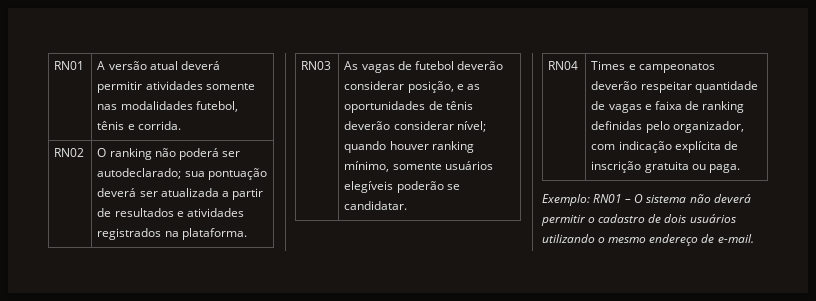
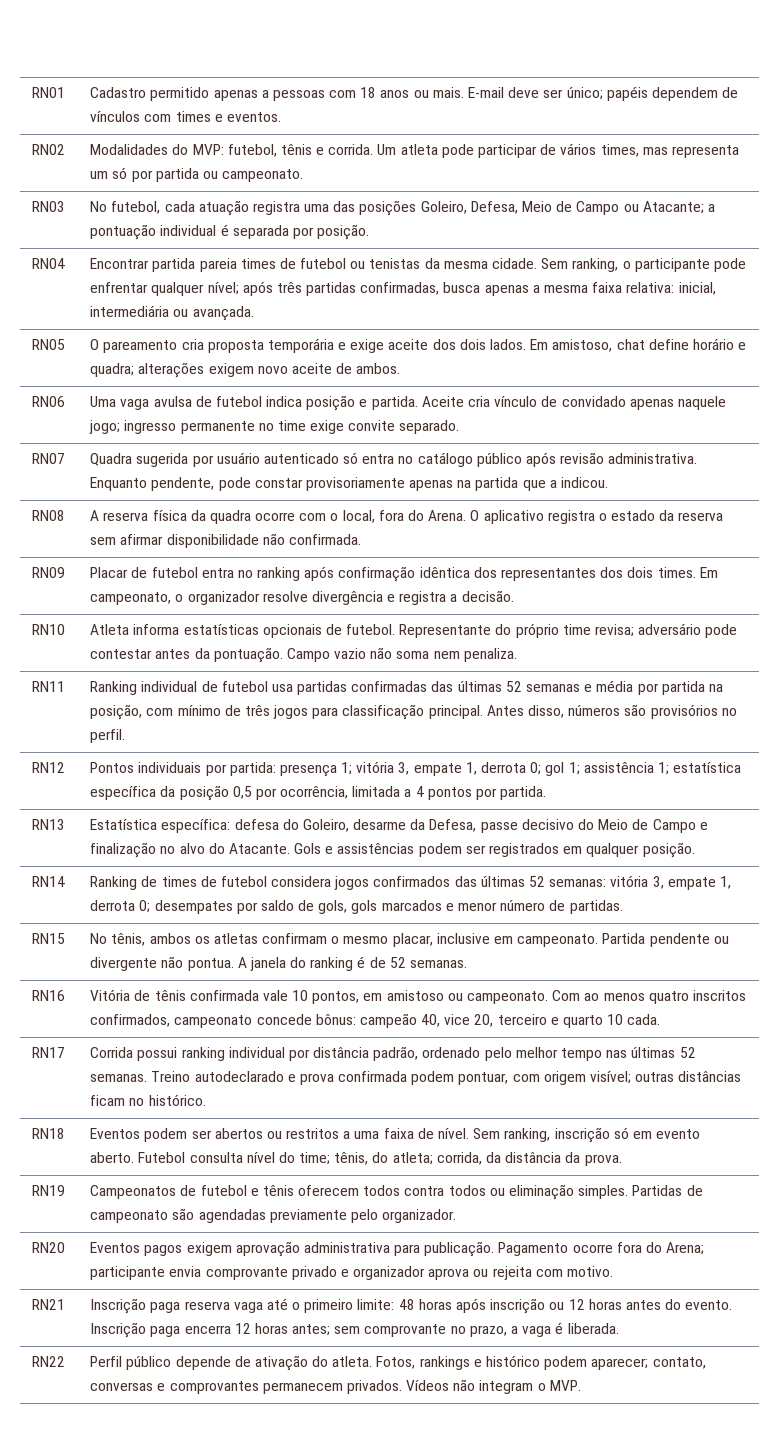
[97,61,220,70] [97,81,255,93] [97,101,238,112] [97,121,181,130] [54,148,85,157] [97,148,240,160] [97,168,267,180] [97,188,263,200] [97,208,244,217] [97,228,247,240] [301,61,332,70] [344,61,503,73] [344,81,480,93] [344,101,473,113] [344,121,486,132] [344,141,474,153] [344,161,493,172] [344,181,460,193] [344,201,408,210] [548,61,579,70] [591,61,715,73] [591,81,758,93] [591,101,744,113] [591,121,744,133] [591,141,738,153] [591,161,740,173] [542,194,751,206] [541,214,736,226] [542,234,754,246] A versão atual deverá permitir atividades somente nas modalidades futebol, tênis e corrida. // RN02 | O ranking não poderá ser autodeclarado; sua pontuação deverá ser atualizada a partir de resultados e atividades registrados na plataforma. // RN03 | As vagas de futebol deverão considerar posição, e as oportunidades de tênis deverão considerar nível; quando houver ranking mínimo, somente usuários elegíveis poderão se candidatar. // RN04 | Times e campeonatos deverão respeitar quantidade de vagas e faixa de ranking definidas pelo organizador, com indicação explícita de inscrição gratuita ou paga. // Exemplo: RN01 – O sistema não deverá permitir o cadastro de dois usuários utilizando o mesmo endereço de e-mail. -> [90,86,739,101] [90,111,281,122] [32,144,66,155] [90,143,739,158] [90,167,304,182] [32,201,66,212] [90,200,715,216] [90,224,370,240] [32,258,66,269] [90,258,746,272] [90,281,716,296] [90,305,254,321] [32,339,66,350] [90,338,747,353] [90,362,401,378] [32,396,66,407] [90,395,726,411] [89,420,460,434] [32,453,66,464] [90,452,698,467] [90,477,609,491] [32,510,66,521] [90,510,724,524] [90,533,361,548] [32,567,66,578] [90,566,718,582] [90,590,514,605] [32,624,66,635] [90,623,738,638] [90,647,517,663] [32,681,66,692] [90,680,723,695] [90,704,737,720] [90,729,126,743] [32,762,66,773] [90,761,742,777] [90,785,547,801] [32,819,66,830] [90,819,708,833] [90,842,695,858] [32,876,66,887] [90,875,731,890] [90,900,623,914] [32,933,66,944] [90,933,729,947] [90,956,468,971] [32,990,66,1001] [90,989,746,1004] [90,1013,661,1028] [32,1047,66,1058] [90,1046,696,1061] [90,1071,742,1085] [90,1094,206,1106] [32,1128,66,1139] [90,1127,701,1143] [90,1152,622,1166] [32,1185,66,1196] [90,1184,703,1200] [90,1208,457,1223] [32,1242,66,1253] [90,1241,705,1257] [90,1266,614,1280] [32,1299,66,1310] [90,1298,733,1314] [90,1322,619,1338] [32,1356,66,1367] [90,1355,706,1371] [90,1379,581,1394] Cadastro permitido apenas a pessoas com 18 anos ou mais. E-mail deve ser único; papéis dependem de vínculos com times e eventos. // RN02 | Modalidades do MVP: futebol, tênis e corrida. Um atleta pode participar de vários times, mas representa um só por partida ou campeonato. // RN03 | No futebol, cada atuação registra uma das posições Goleiro, Defesa, Meio de Campo ou Atacante; a pontuação individual é separada por posição. // RN04 | Encontrar partida pareia times de futebol ou tenistas da mesma cidade. Sem ranking, o participante pode enfrentar qualquer nível; após três partidas confirmadas, busca apenas a mesma faixa relativa: inicial, intermediária ou avançada. // RN05 | O pareamento cria proposta temporária e exige aceite dos dois lados. Em amistoso, chat define horário e quadra; alterações exigem novo aceite de ambos. // RN06 | Uma vaga avulsa de futebol indica posição e partida. Aceite cria vínculo de convidado apenas naquele jogo; ingresso permanente no time exige convite separado. // RN07 | Quadra sugerida por usuário autenticado só entra no catálogo público após revisão administrativa. Enquanto pendente, pode constar provisoriamente apenas na partida que a indicou. // RN08 | A reserva física da quadra ocorre com o local, fora do Arena. O aplicativo registra o estado da reserva sem afirmar disponibilidade não confirmada. // RN09 | Placar de futebol entra no ranking após confirmação idêntica dos representantes dos dois times. Em campeonato, o organizador resolve divergência e registra a decisão. // RN10 | Atleta informa estatísticas opcionais de futebol. Representante do próprio time revisa; adversário pode contestar antes da pontuação. Campo vazio não soma nem penaliza. // RN11 | Ranking individual de futebol usa partidas confirmadas das últimas 52 semanas e média por partida na posição, com mínimo de três jogos para classificação principal. Antes disso, números são provisórios no perfil. // RN12 | Pontos individuais por partida: presença 1; vitória 3, empate 1, derrota 0; gol 1; assistência 1; estatística específica da posição 0,5 por ocorrência, limitada a 4 pontos por partida. // RN13 | Estatística específica: defesa do Goleiro, desarme da Defesa, passe decisivo do Meio de Campo e finalização no alvo do Atacante. Gols e assistências podem ser registrados em qualquer posição. // RN14 | Ranking de times de futebol considera jogos confirmados das últimas 52 semanas: vitória 3, empate 1, derrota 0; desempates por saldo de gols, gols marcados e menor número de partidas. // RN15 | No tênis, ambos os atletas confirmam o mesmo placar, inclusive em campeonato. Partida pendente ou divergente não pontua. A janela do ranking é de 52 semanas. // RN16 | Vitória de tênis confirmada vale 10 pontos, em amistoso ou campeonato. Com ao menos quatro inscritos confirmados, campeonato concede bônus: campeão 40, vice 20, terceiro e quarto 10 cada. // RN17 | Corrida possui ranking individual por distância padrão, ordenado pelo melhor tempo nas últimas 52 semanas. Treino autodeclarado e prova confirmada podem pontuar, com origem visível; outras distâncias ficam no histórico. // RN18 | Eventos podem ser abertos ou restritos a uma faixa de nível. Sem ranking, inscrição só em evento aberto. Futebol consulta nível do time; tênis, do atleta; corrida, da distância da prova. // RN19 | Campeonatos de futebol e tênis oferecem todos contra todos ou eliminação simples. Partidas de campeonato são agendadas previamente pelo organizador. // RN20 | Eventos pagos exigem aprovação administrativa para publicação. Pagamento ocorre fora do Arena; participante envia comprovante privado e organizador aprova ou rejeita com motivo. // RN21 | Inscrição paga reserva vaga até o primeiro limite: 48 horas após inscrição ou 12 horas antes do evento. Inscrição paga encerra 12 horas antes; sem comprovante no prazo, a vaga é liberada. // RN22 | Perfil público depende de ativação do atleta. Fotos, rankings e histórico podem aparecer; contato, conversas e comprovantes permanecem privados. Vídeos não integram o MVP.

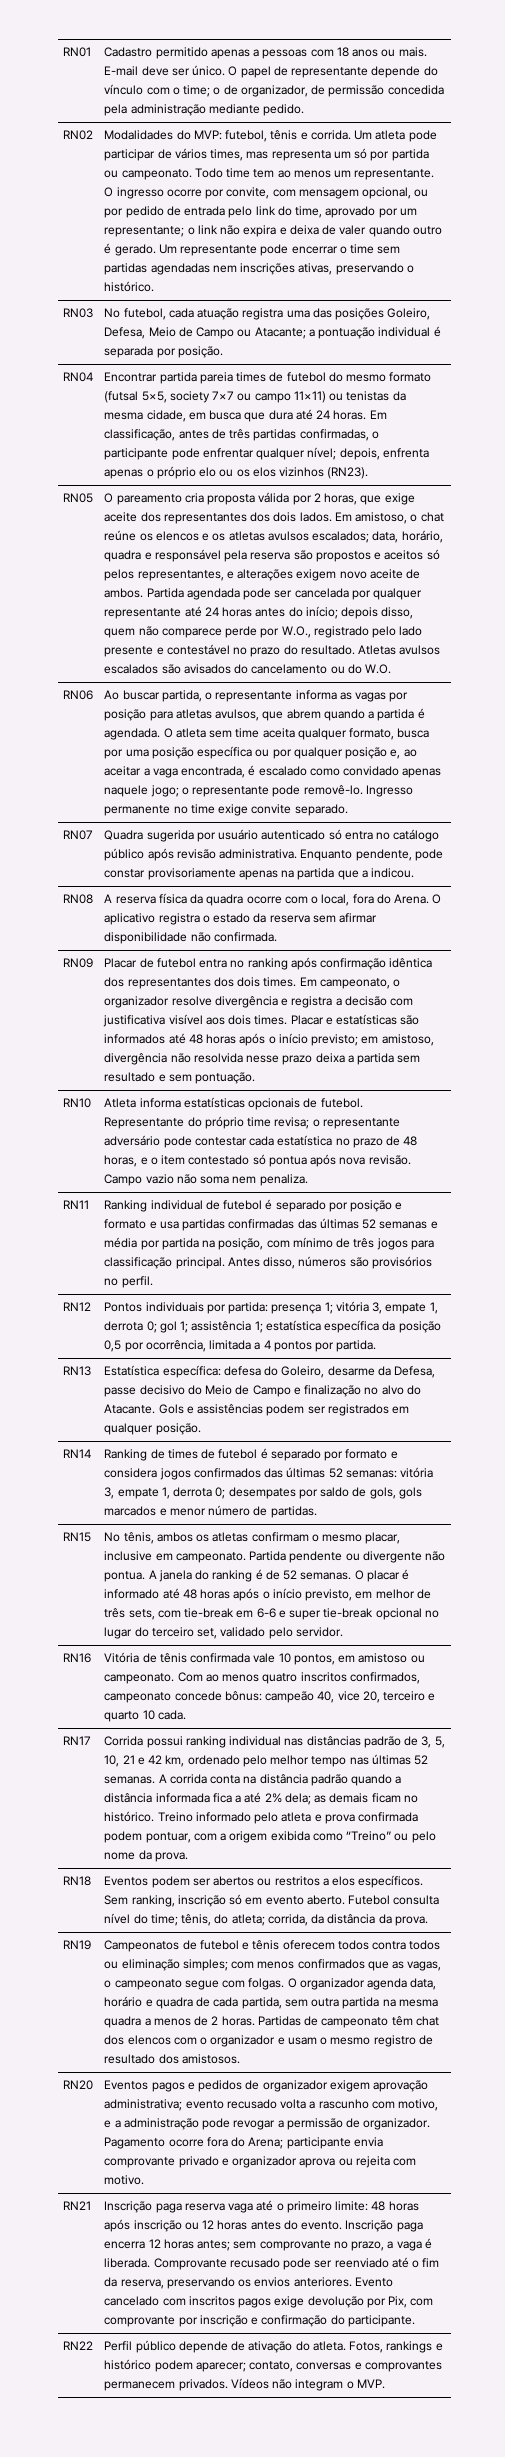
[566,86,739,101] [90,111,281,122] único; papéis dependem de vínculos com times e eventos. -> [192,65,438,78] [104,84,444,97] [104,104,305,116] único. O papel de representante depende do vínculo com o time; o de organizador, de permissão concedida pela administração mediante pedido.
(304, 175) none -> [194,168,435,180] [104,187,429,199] [104,206,417,218] [104,225,442,237] [104,243,401,256] [104,263,414,275] [104,281,155,292] Todo time tem ao menos um representante. O ingresso ocorre por convite, com mensagem opcional, ou por pedido de entrada pelo link do time, aprovado por um representante; o link não expira e deixa de valer quando outro é gerado. Um representante pode encerrar o time sem partidas agendadas nem inscrições ativas, preservando o histórico.
[350,258,619,272] ou tenistas da mesma cidade. Sem ranking, -> [328,372,432,382] [104,391,406,403] [104,409,387,422] [104,429,369,441] do mesmo formato (futsal 5×5, society 7×7 ou campo 11×11) ou tenistas da mesma cidade, em busca que dura até 24 horas. Em classificação, antes de três partidas confirmadas,
[242,281,716,296] [90,305,254,321] após três partidas confirmadas, busca apenas a mesma faixa relativa: inicial, intermediária ou avançada. -> [339,448,429,460] [104,466,369,479] depois, enfrenta apenas o próprio elo ou os elos vizinhos (RN23).
[267,338,347,353] temporária e -> [258,492,382,505] válida por 2 horas, que
(456, 344) none -> [163,512,271,524] representantes dos
[616,338,747,350] [90,363,135,377] chat define horário e quadra; -> [410,512,444,522] [104,530,443,543] [104,549,440,562] [104,569,234,581] o chat reúne os elencos e os atletas avulsos escalados; data, horário, quadra e responsável pela reserva são propostos e aceitos só pelos representantes, e
[32,396,66,407] [90,395,726,411] [89,420,177,434] // RN06 | Uma vaga avulsa de futebol indica posição e partida. Aceite cria vínculo de convidado apenas naquele jogo; ingresso -> [146,588,423,600] [104,606,414,619] [104,626,423,638] [104,644,441,657] [104,664,392,674] [63,690,94,700] [104,690,409,702] [104,708,425,721] [104,728,430,740] [104,746,417,759] [104,765,442,778] [104,785,413,797] Partida agendada pode ser cancelada por qualquer representante até 24 horas antes do início; depois disso, quem não comparece perde por W.O., registrado pelo lado presente e contestável no prazo do resultado. Atletas avulsos escalados são avisados do cancelamento ou do W.O. // RN06 | Ao buscar partida, o representante informa as vagas por posição para atletas avulsos, que abrem quando a partida é agendada. O atleta sem time aceita qualquer formato, busca por uma posição específica ou por qualquer posição e, ao aceitar a vaga encontrada, é escalado como convidado apenas naquele jogo; o representante pode removê-lo. Ingresso
[461,590,514,602] decisão. -> [344,996,414,1006] [103,1014,420,1027] [104,1033,434,1046] [104,1053,421,1065] [104,1072,256,1084] decisão com justificativa visível aos dois times. Placar e estatísticas são informados até 48 horas após o início previsto; em amistoso, divergência não resolvida nesse prazo deixa a partida sem resultado e sem pontuação.
(635, 630) none -> [312,1118,400,1129] o representante
[155,647,283,663] antes da pontuação. -> [249,1135,418,1148] [104,1154,411,1167] cada estatística no prazo de 48 horas, e o item contestado só pontua após nova revisão.
(268, 686) none -> [265,1199,403,1212] [104,1219,157,1229] é separado por posição e formato e
(267, 881) none -> [260,1448,398,1461] é separado por formato e
(468, 964) none -> [354,1569,410,1582] [104,1588,431,1601] [104,1608,439,1620] [104,1627,343,1639] O placar é informado até 48 horas após o início previsto, em melhor de três sets, com tie-break em 6-6 e super tie-break opcional no lugar do terceiro set, validado pelo servidor.
[288,1046,419,1061] por distância padrão, -> [284,1736,445,1748] [104,1755,185,1767] nas distâncias padrão de 3, 5, 10, 21 e 42 km,
[151,1071,284,1082] Treino autodeclarado -> [158,1774,402,1786] [104,1792,418,1805] [104,1811,312,1824] A corrida conta na distância padrão quando a distância informada fica a até 2% dela; as demais ficam no histórico. Treino informado pelo atleta
[543,1071,742,1085] [90,1094,206,1106] origem visível; outras distâncias ficam no histórico. -> [220,1831,436,1843] [104,1850,188,1862] a origem exibida como “Treino” ou pelo nome da prova.
[354,1128,470,1139] uma faixa de nível. -> [332,1875,424,1888] elos específicos.
[578,1185,703,1199] [90,1208,457,1223] [32,1242,66,1253] [90,1241,495,1257] simples. Partidas de campeonato são agendadas previamente pelo organizador. // RN20 | Eventos pagos exigem aprovação administrativa para publicação. -> [182,1959,442,1971] [104,1978,437,1990] [104,1996,438,2009] [104,2016,439,2028] [104,2035,433,2047] [104,2054,240,2064] [63,2080,94,2090] [104,2080,429,2092] [104,2099,439,2111] [104,2118,431,2130] simples; com menos confirmados que as vagas, o campeonato segue com folgas. O organizador agenda data, horário e quadra de cada partida, sem outra partida na mesma quadra a menos de 2 horas. Partidas de campeonato têm chat dos elencos com o organizador e usam o mesmo registro de resultado dos amistosos. // RN20 | Eventos pagos e pedidos de organizador exigem aprovação administrativa; evento recusado volta a rascunho com motivo, e a administração pode revogar a permissão de organizador.
(619, 1328) none -> [153,2257,440,2270] [104,2277,393,2289] [104,2296,434,2308] [104,2315,415,2327] Comprovante recusado pode ser reenviado até o fim da reserva, preservando os envios anteriores. Evento cancelado com inscritos pagos exige devolução por Pix, com comprovante por inscrição e confirmação do participante.

